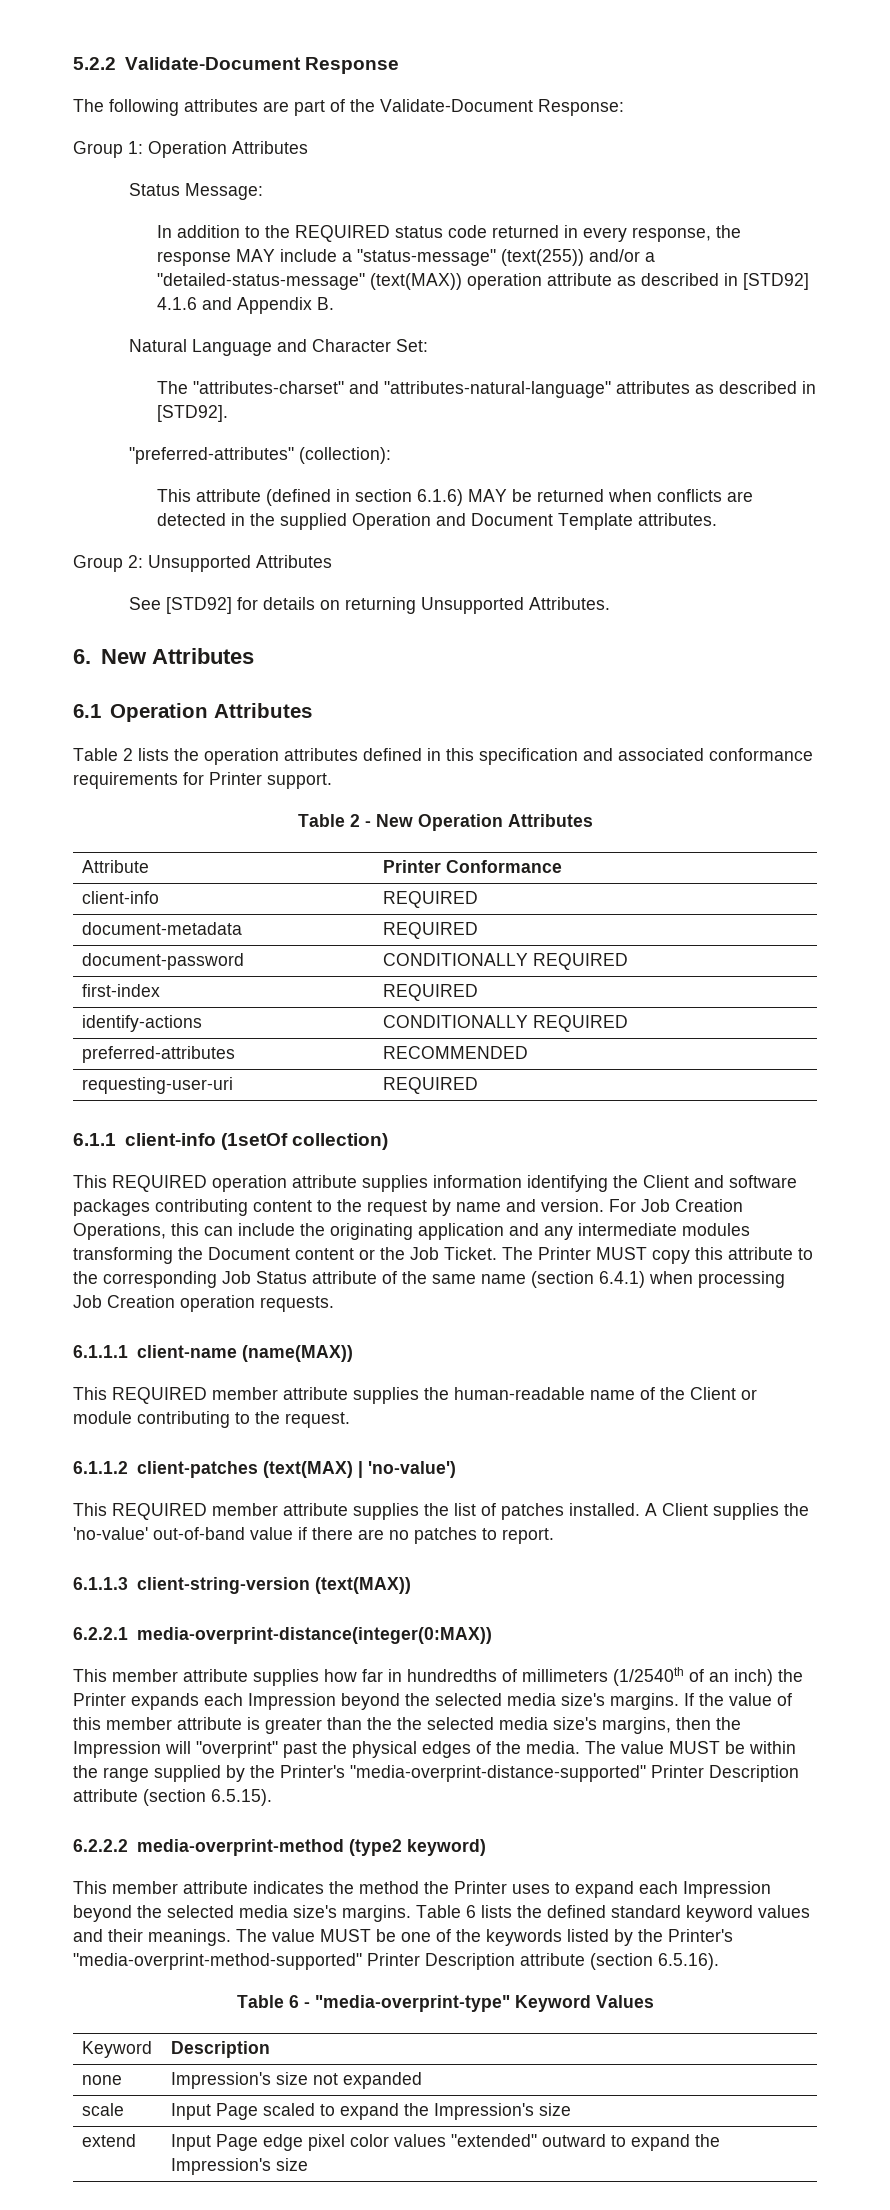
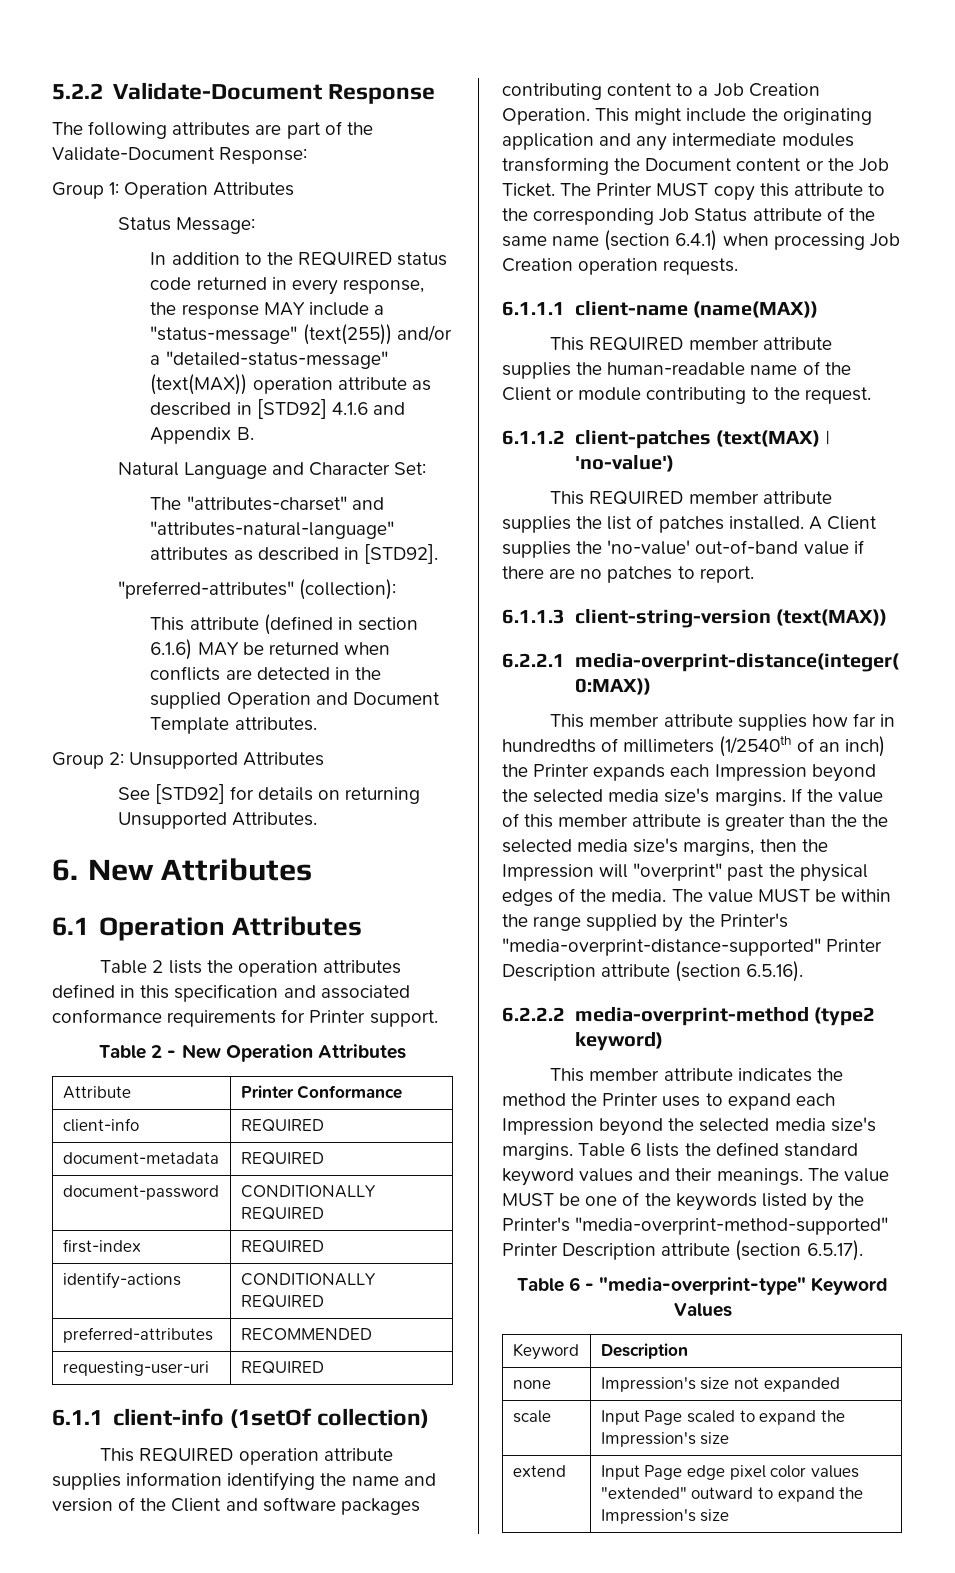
(638, 1181) none -> [351,1473,436,1486] [52,1497,167,1512] name and version of the
[337,1199,743,1216] [73,1223,233,1240] the request by name and version. For Job Creation Operations, this can -> [698,83,820,97] [502,108,683,125] a Job Creation Operation. This might
[211,1789,272,1806] 6.5.15). -> [746,961,804,982] 6.5.16).
[658,1953,719,1970] 6.5.16). -> [806,1240,863,1261] 6.5.17).

